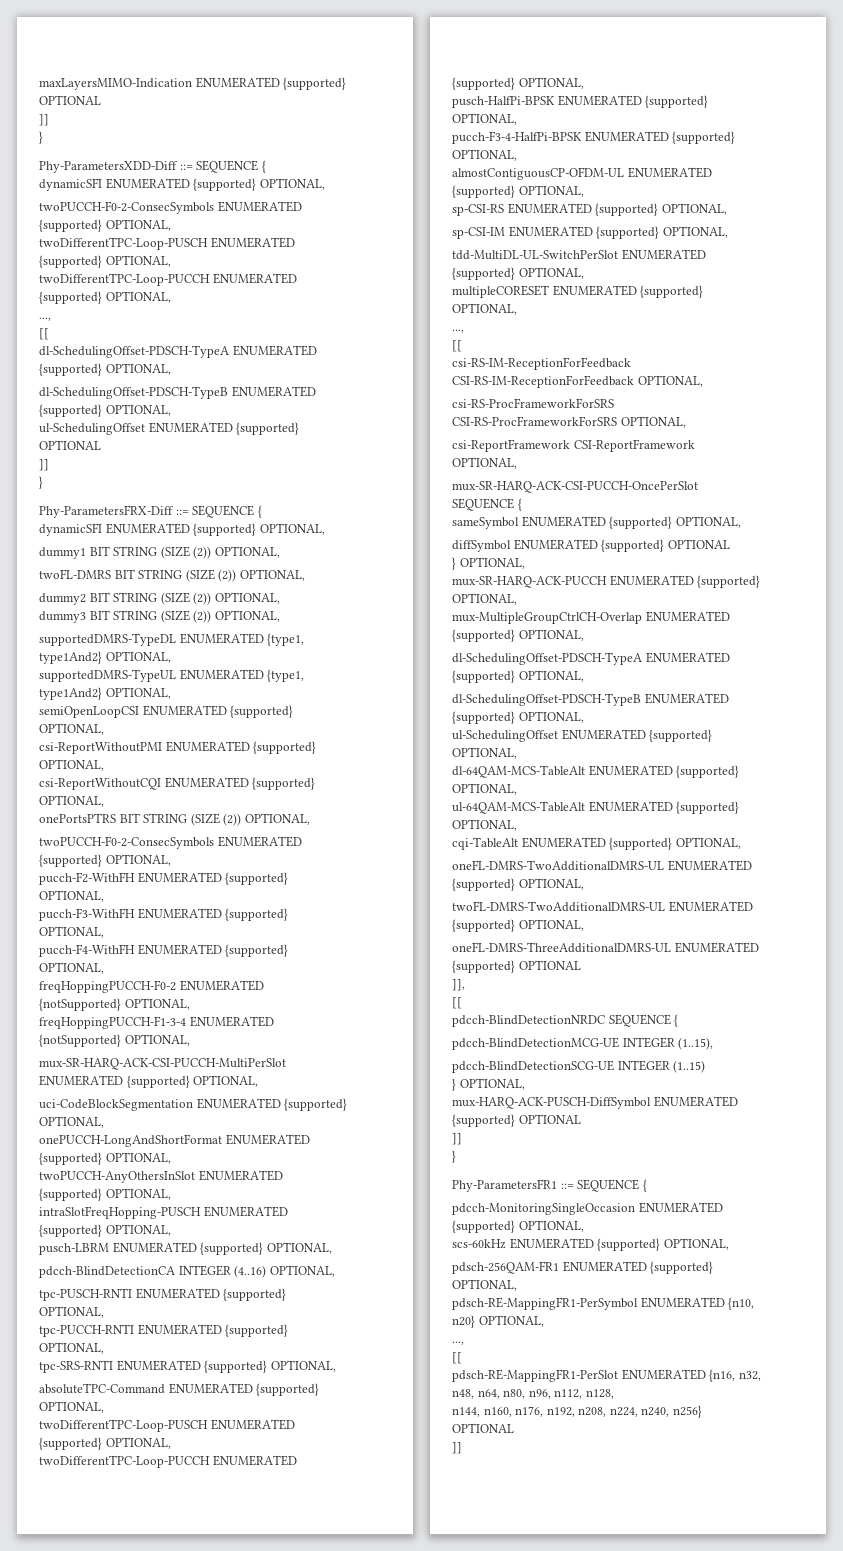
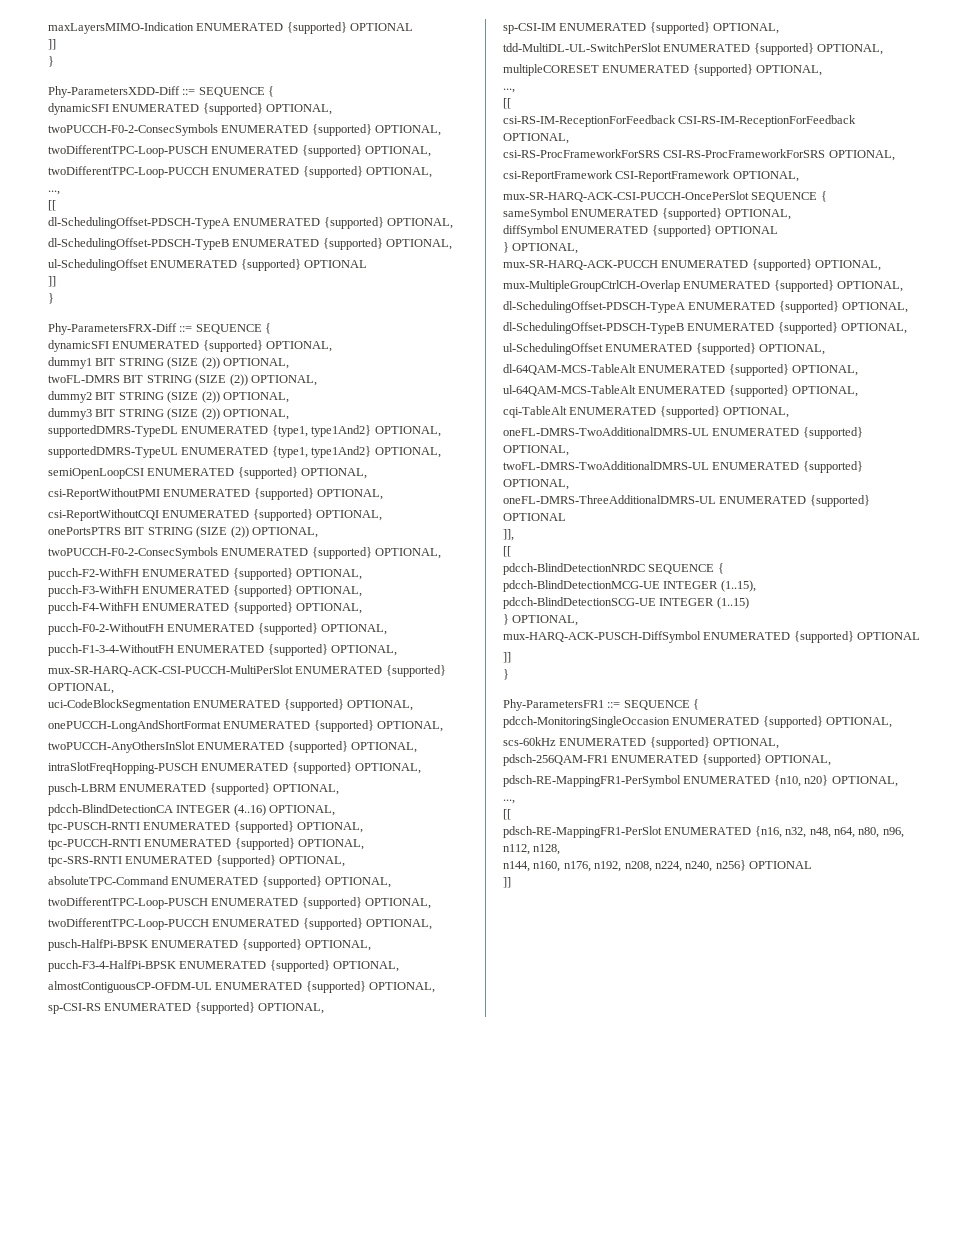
[39,980,264,993] [39,998,190,1011] [39,1016,274,1029] [39,1034,121,1047] freqHoppingPUCCH-F0-2 ENUMERATED {notSupported} OPTIONAL, // freqHoppingPUCCH-F1-3-4 ENUMERATED {notSupported} -> [48,623,388,635] [48,644,328,656] pucch-F0-2-WithoutFH ENUMERATED {supported} OPTIONAL, // pucch-F1-3-4-WithoutFH ENUMERATED {supported}

